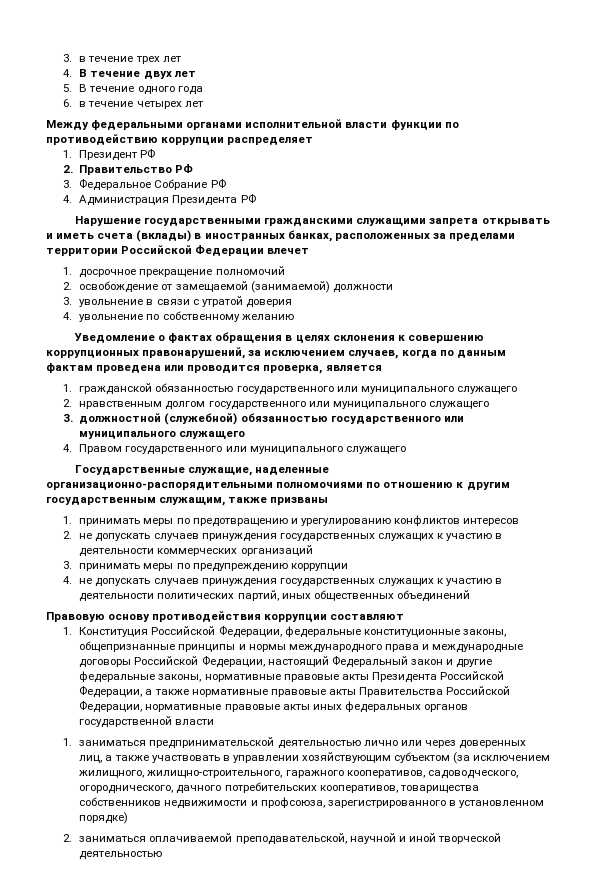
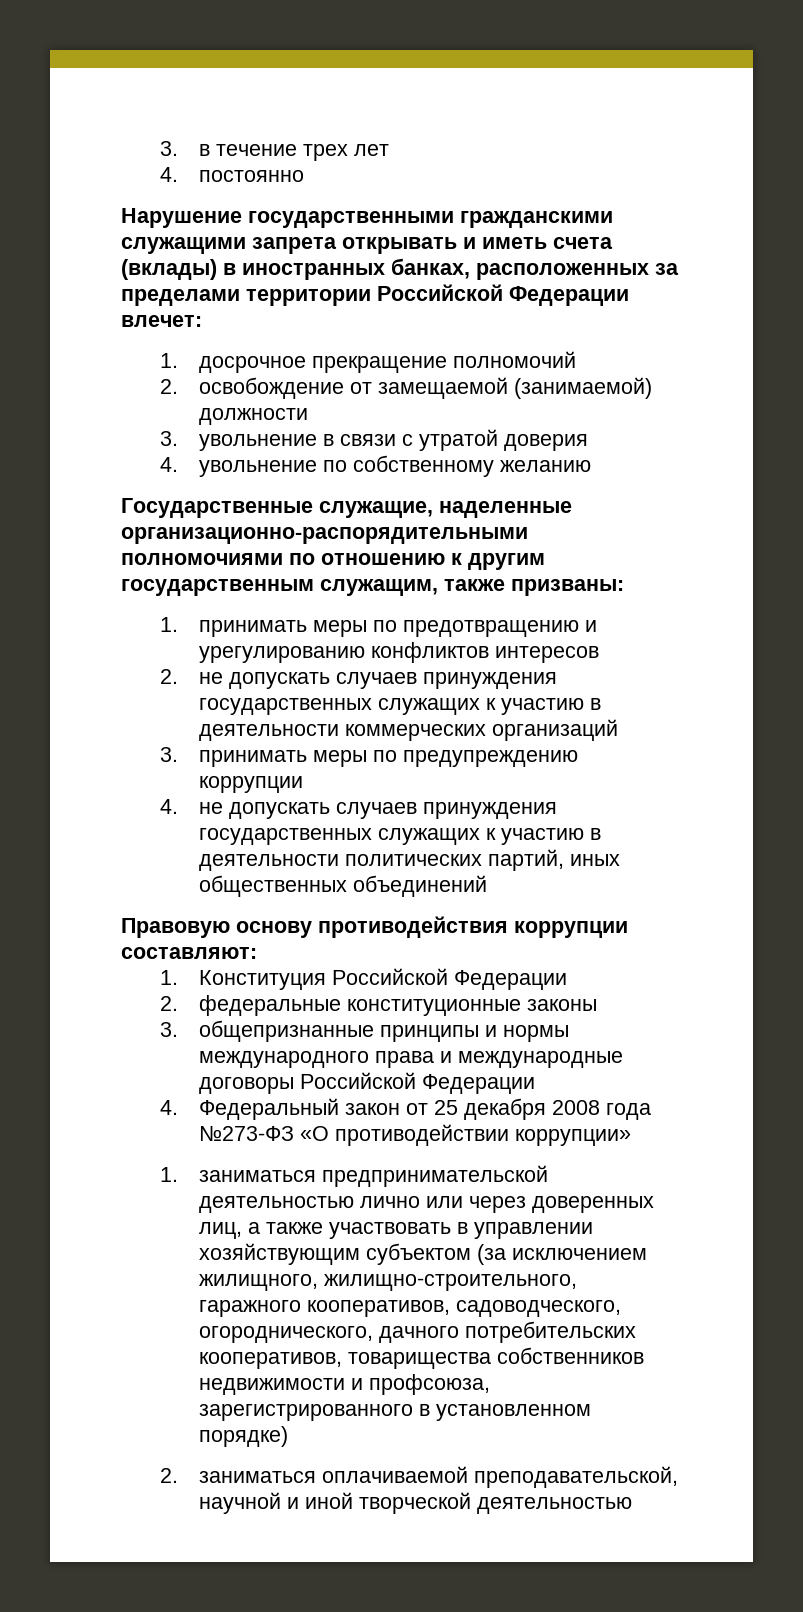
[79,69,196,79] [62,84,203,95] [62,99,203,109] [46,119,459,130] [46,134,314,145] [62,149,156,161] [62,164,194,175] [62,179,226,191] [62,194,256,206] В течение двух лет // 5. В течение одного года // 6. в течение четырех лет // Между федеральными органами исполнительной власти функции по противодействию коррупции распределяет // 1. Президент РФ // 2. Правительство РФ // 3. Федеральное Собрание РФ // 4. Администрация Президента РФ -> [198,170,304,182] постоянно
[267,248,310,254] влечет -> [121,315,202,327] влечет:
[73,332,484,343] [46,347,506,359] [46,363,382,374] [62,383,517,395] [62,399,489,410] [62,413,464,425] [79,431,246,439] [62,444,406,455] // Уведомление о фактах обращения в целях склонения к совершению коррупционных правонарушений, за исключением случаев, когда по данным фактам проведена или проводится проверка, является // 1. гражданской обязанностью государственного или муниципального служащего // 2. нравственным долгом государственного или муниципального служащего // 3. должностной (служебной) обязанностью государственного или муниципального служащего // 4. Правом государственного или муниципального служащего -> (591, 466) none
[270,497,329,505] призваны -> [511,579,624,596] призваны:
[330,614,405,620] составляют -> [121,947,257,959] составляют:
[218,626,506,638] Федерации, федеральные конституционные законы, -> [453,970,567,990] [159,995,597,1016] [159,1022,178,1037] Федерации // 2. федеральные конституционные законы // 3.
[201,656,493,668] [79,671,504,683] [79,686,511,698] [79,701,468,713] [79,716,215,728] Федерации, настоящий Федеральный закон и другие федеральные законы, нормативные правовые акты Президента Российской Федерации, а также нормативные правовые акты Правительства Российской Федерации, нормативные правовые акты иных федеральных органов государственной власти -> [421,1074,535,1094] [159,1098,651,1120] [198,1124,631,1146] Федерации // 4. Федеральный закон от 25 декабря 2008 года №273-ФЗ «О противодействии коррупции»

